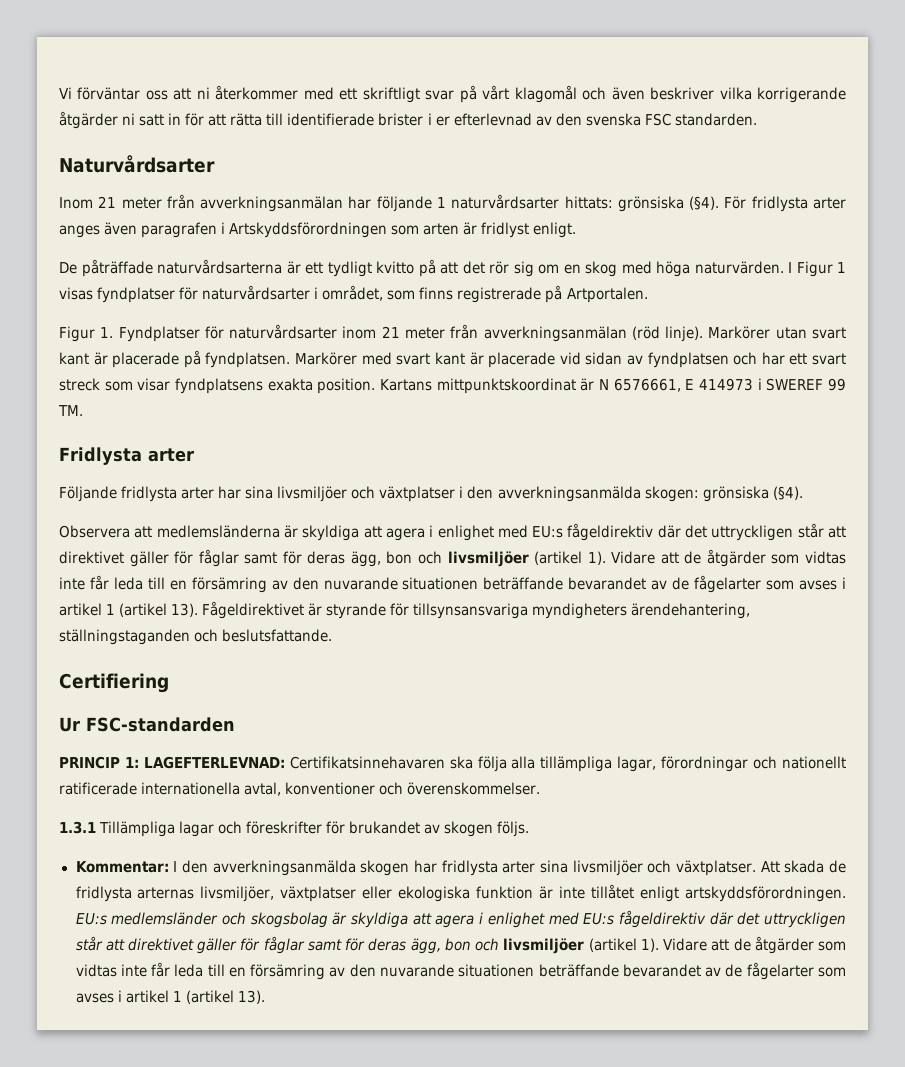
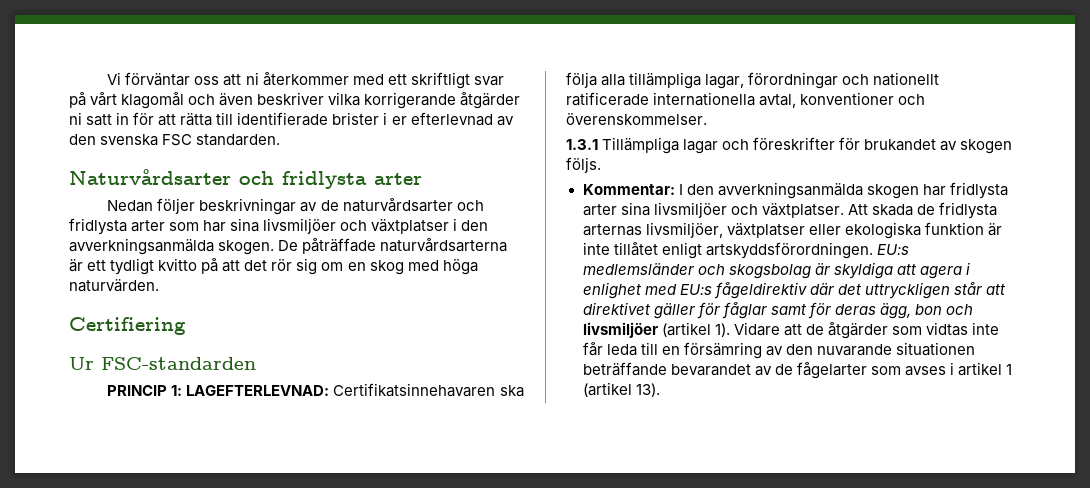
[59,194,847,212] [59,222,577,238] // Inom 21 meter från avverkningsanmälan har följande 1 naturvårdsarter hittats: grönsiska (§4). För fridlysta arter anges även paragrafen i Artskyddsförordningen som arten är fridlyst enligt. // -> [239,171,422,189] [107,198,484,215] [69,218,489,235] [69,238,275,255] och fridlysta arter // Nedan följer beskrivningar av de naturvårdsarter och fridlysta arter som har sina livsmiljöer och växtplatser i den avverkningsanmälda skogen.
[788,261,847,277] [59,285,648,303] [59,324,847,342] [59,350,846,368] [59,378,846,394] [58,405,83,416] [59,447,194,465] [59,486,803,502] [59,523,846,541] [59,549,846,567] [59,575,847,593] [59,601,751,619] [59,629,333,645] I Figur 1 visas fyndplatser för naturvårdsarter i området, som finns registrerade på Artportalen. // Figur 1. Fyndplatser för naturvårdsarter inom 21 meter från avverkningsanmälan (röd linje). Markörer utan svart kant är placerade på fyndplatsen. Markörer med svart kant är placerade vid sidan av fyndplatsen och har ett svart streck som visar fyndplatsens exakta position. Kartans mittpunktskoordinat är N 6576661, E 414973 i SWEREF 99 TM. // Fridlysta arter // Följande fridlysta arter har sina livsmiljöer och växtplatser i den avverkningsanmälda skogen: grönsiska (§4). // Observera att medlemsländerna är skyldiga att agera i enlighet med EU:s fågeldirektiv där det uttryckligen står att direktivet gäller för fåglar samt för deras ägg, bon och livsmiljöer (artikel 1). Vidare att de åtgärder som vidtas inte får leda till en försämring av den nuvarande situationen beträffande bevarandet av de fågelarter som avses i artikel 1 (artikel 13). Fågeldirektivet är styrande för tillsynsansvariga myndigheters ärendehantering, ställningstaganden och beslutsfattande. -> (159, 285) none

